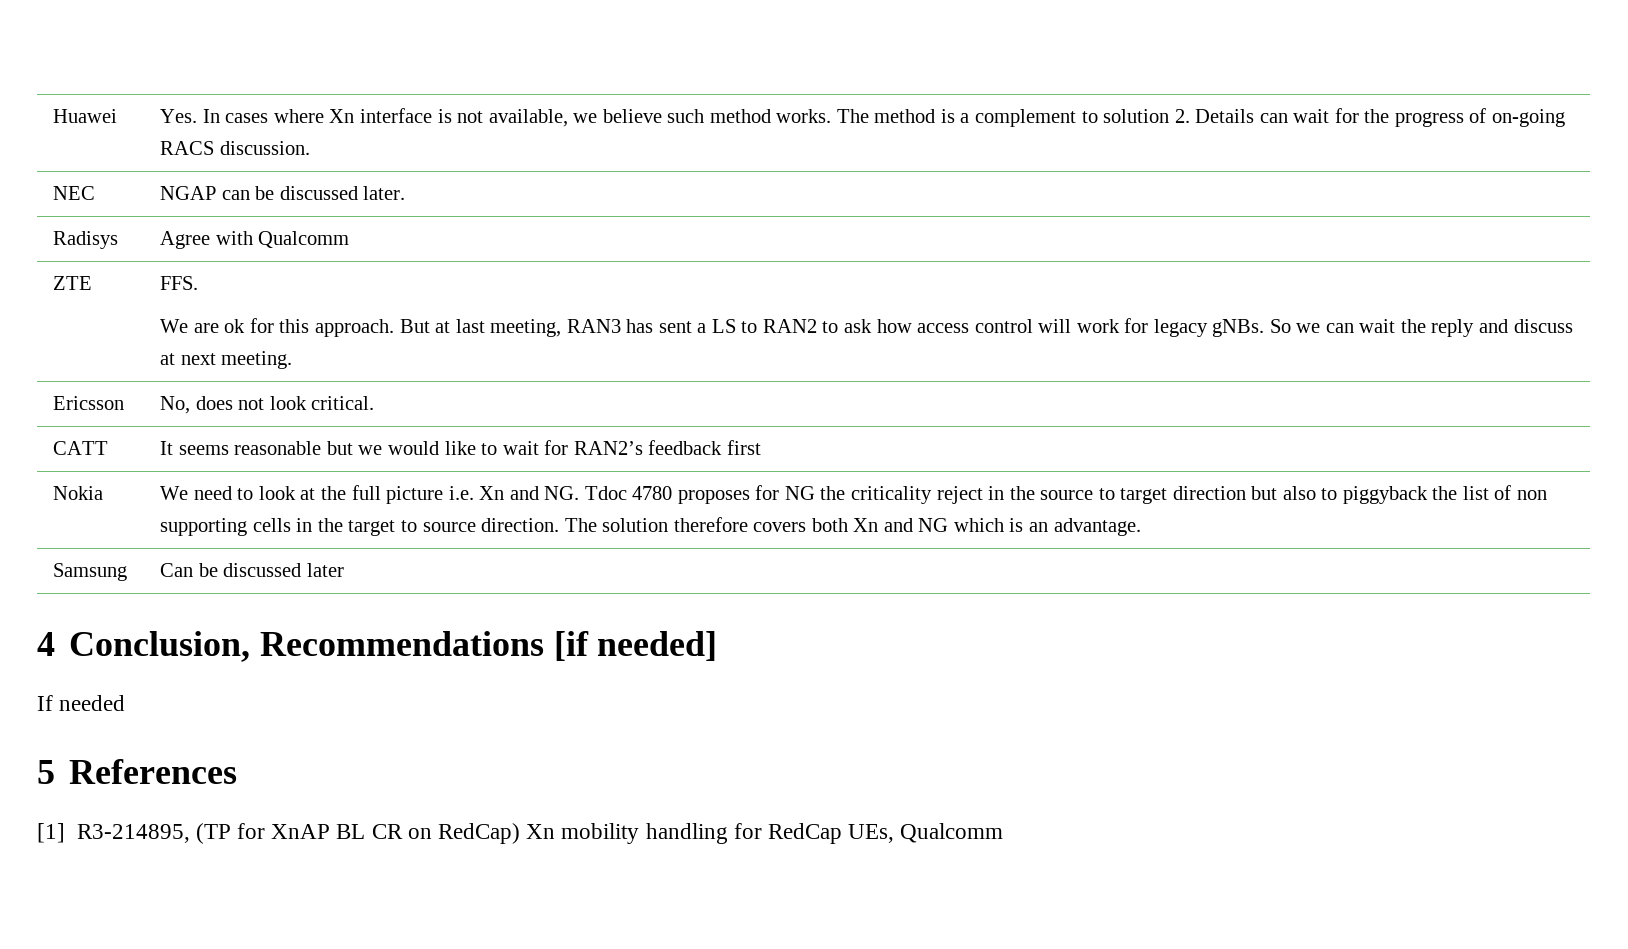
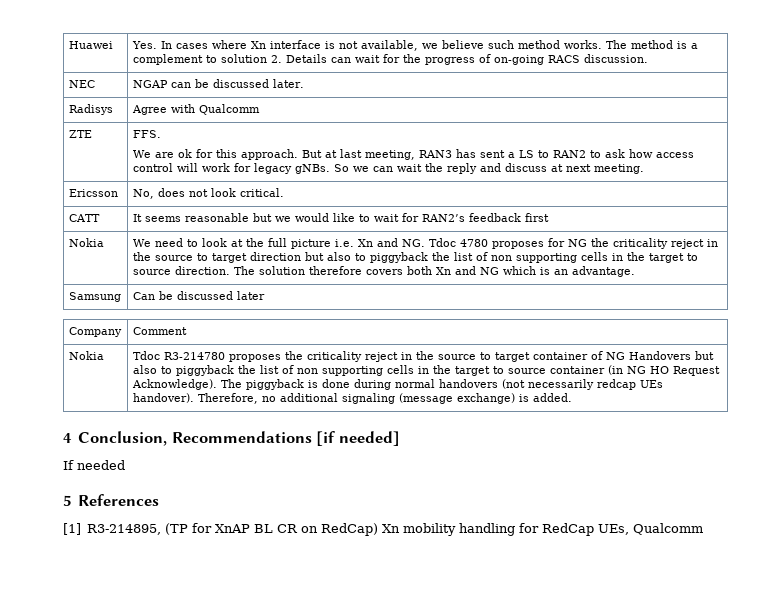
(344, 570) none -> [68,327,122,337] [132,327,187,335] [68,351,104,360] [132,351,714,362] [132,365,720,376] [131,379,663,390] [132,393,572,404] // Company | Comment // Nokia | Tdoc R3-214780 proposes the criticality reject in the source to target container of NG Handovers but also to piggyback the list of non supporting cells in the target to source container (in NG HO Request Acknowledge). The piggyback is done during normal handovers (not necessarily redcap UEs handover). Therefore, no additional signaling (message exchange) is added.

